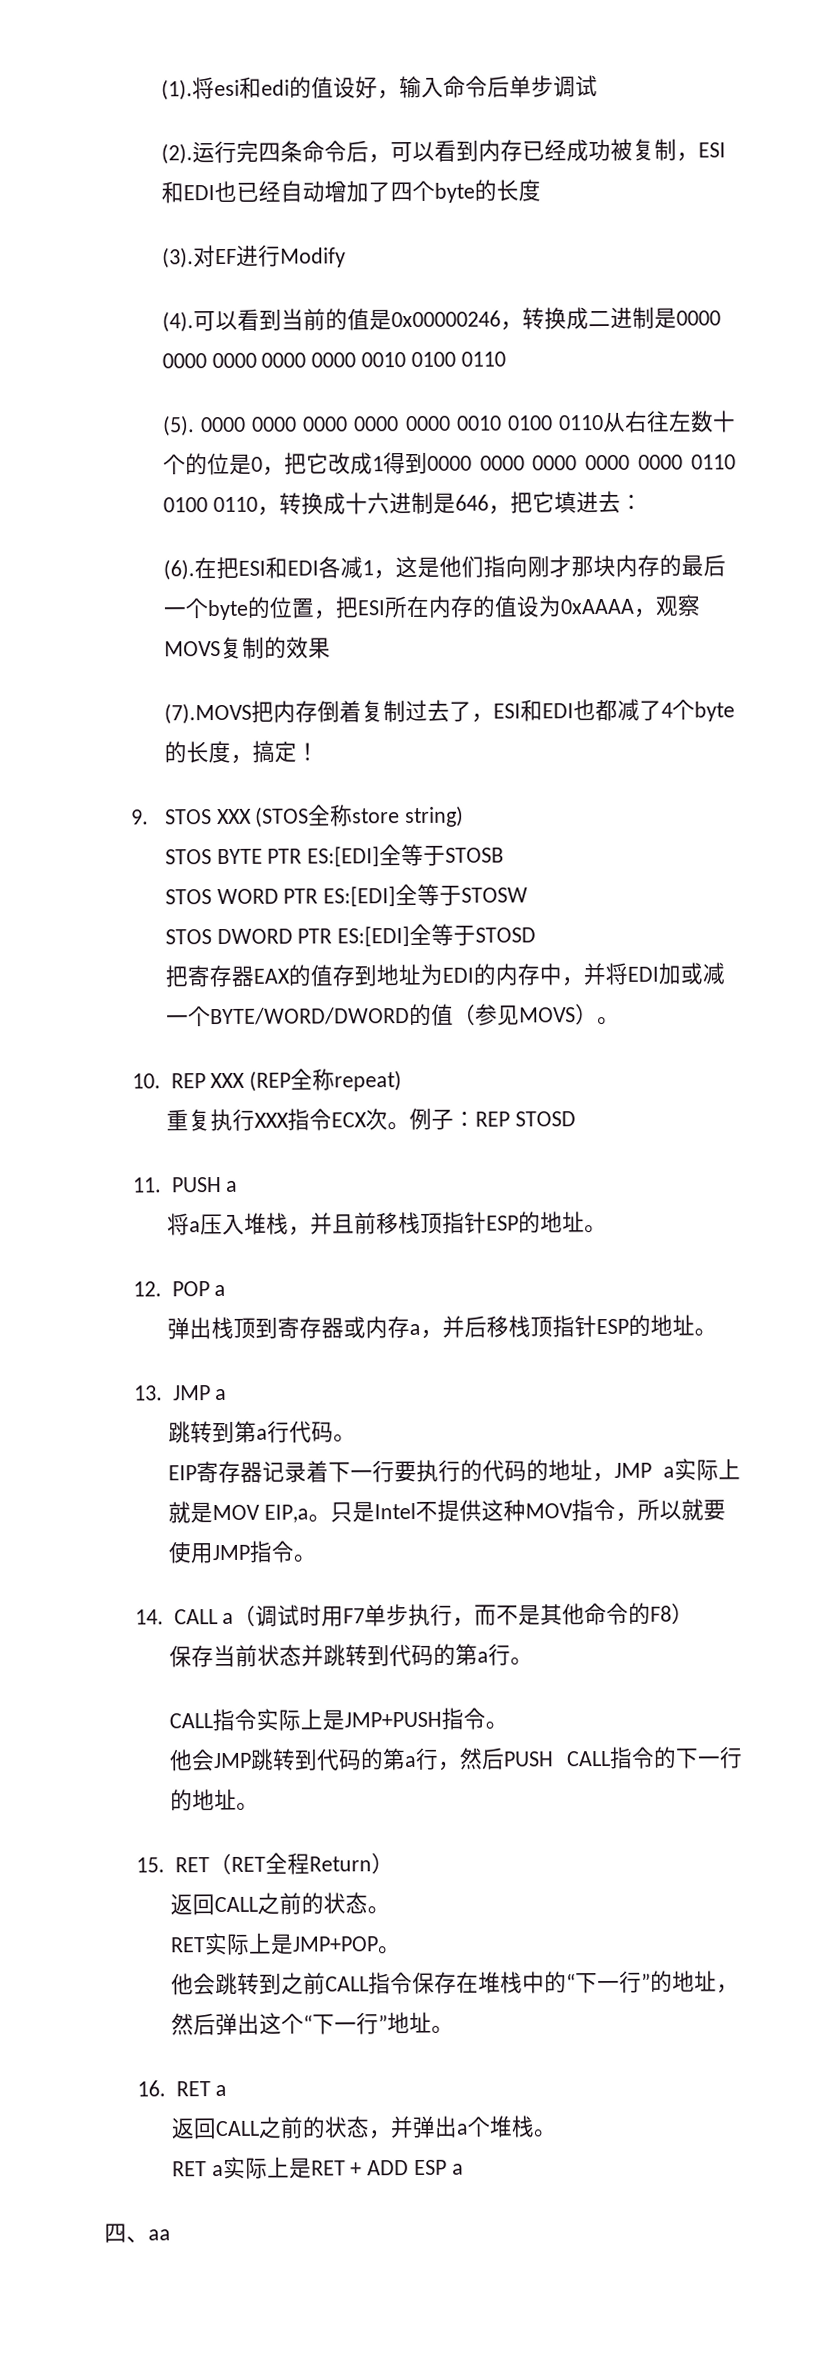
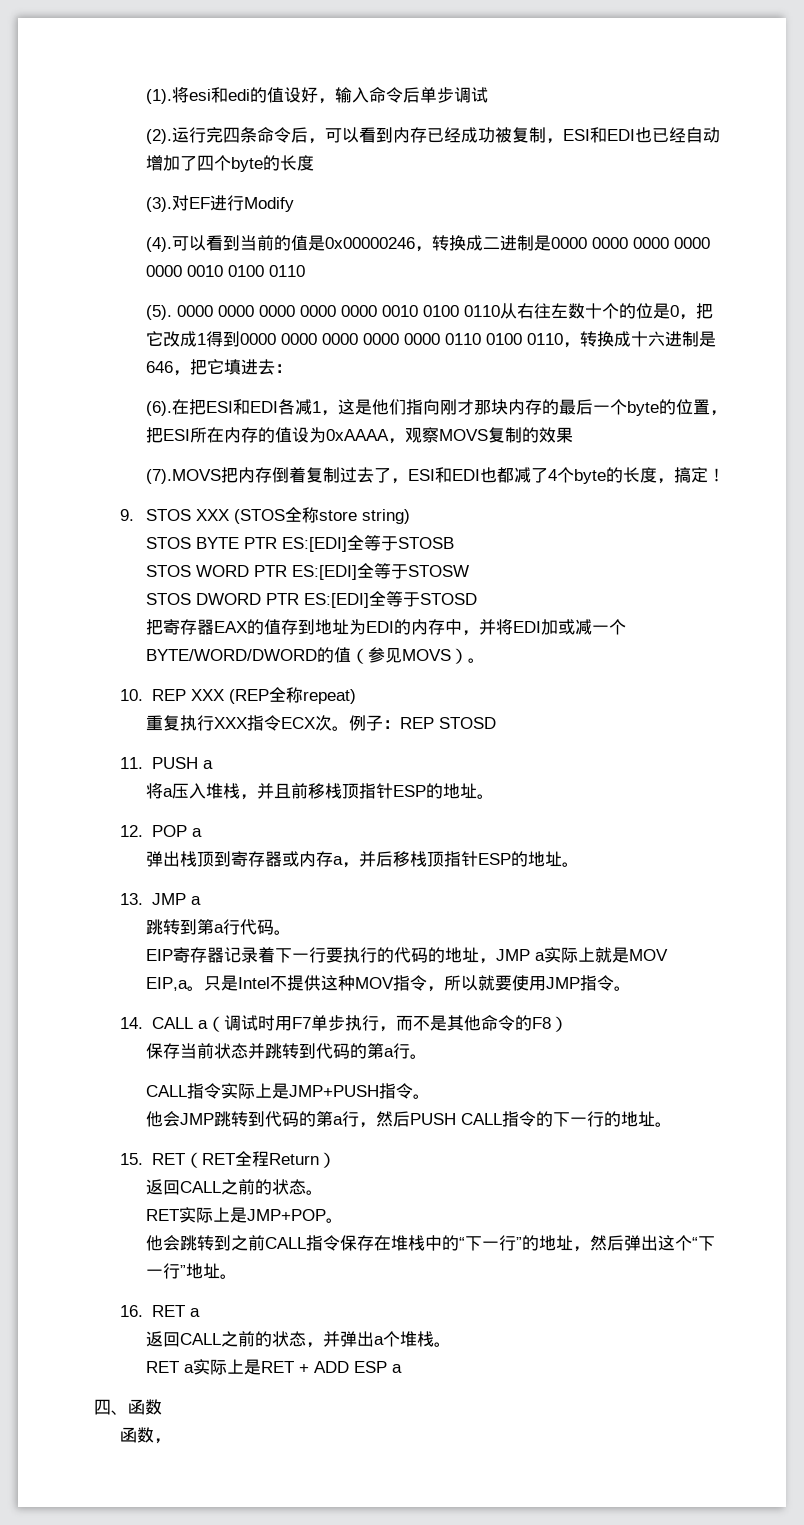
[148,2229,171,2241] aa -> [128,1399,162,1415] [120,1427,172,1444] 函数 // 函数，

